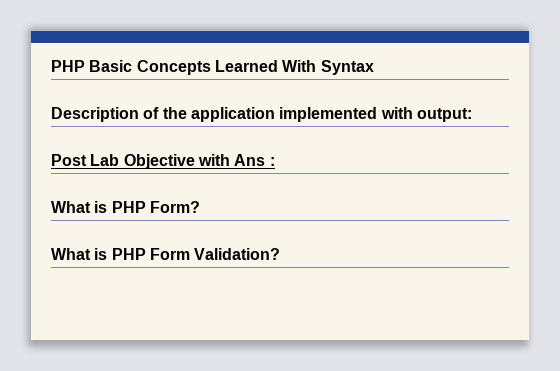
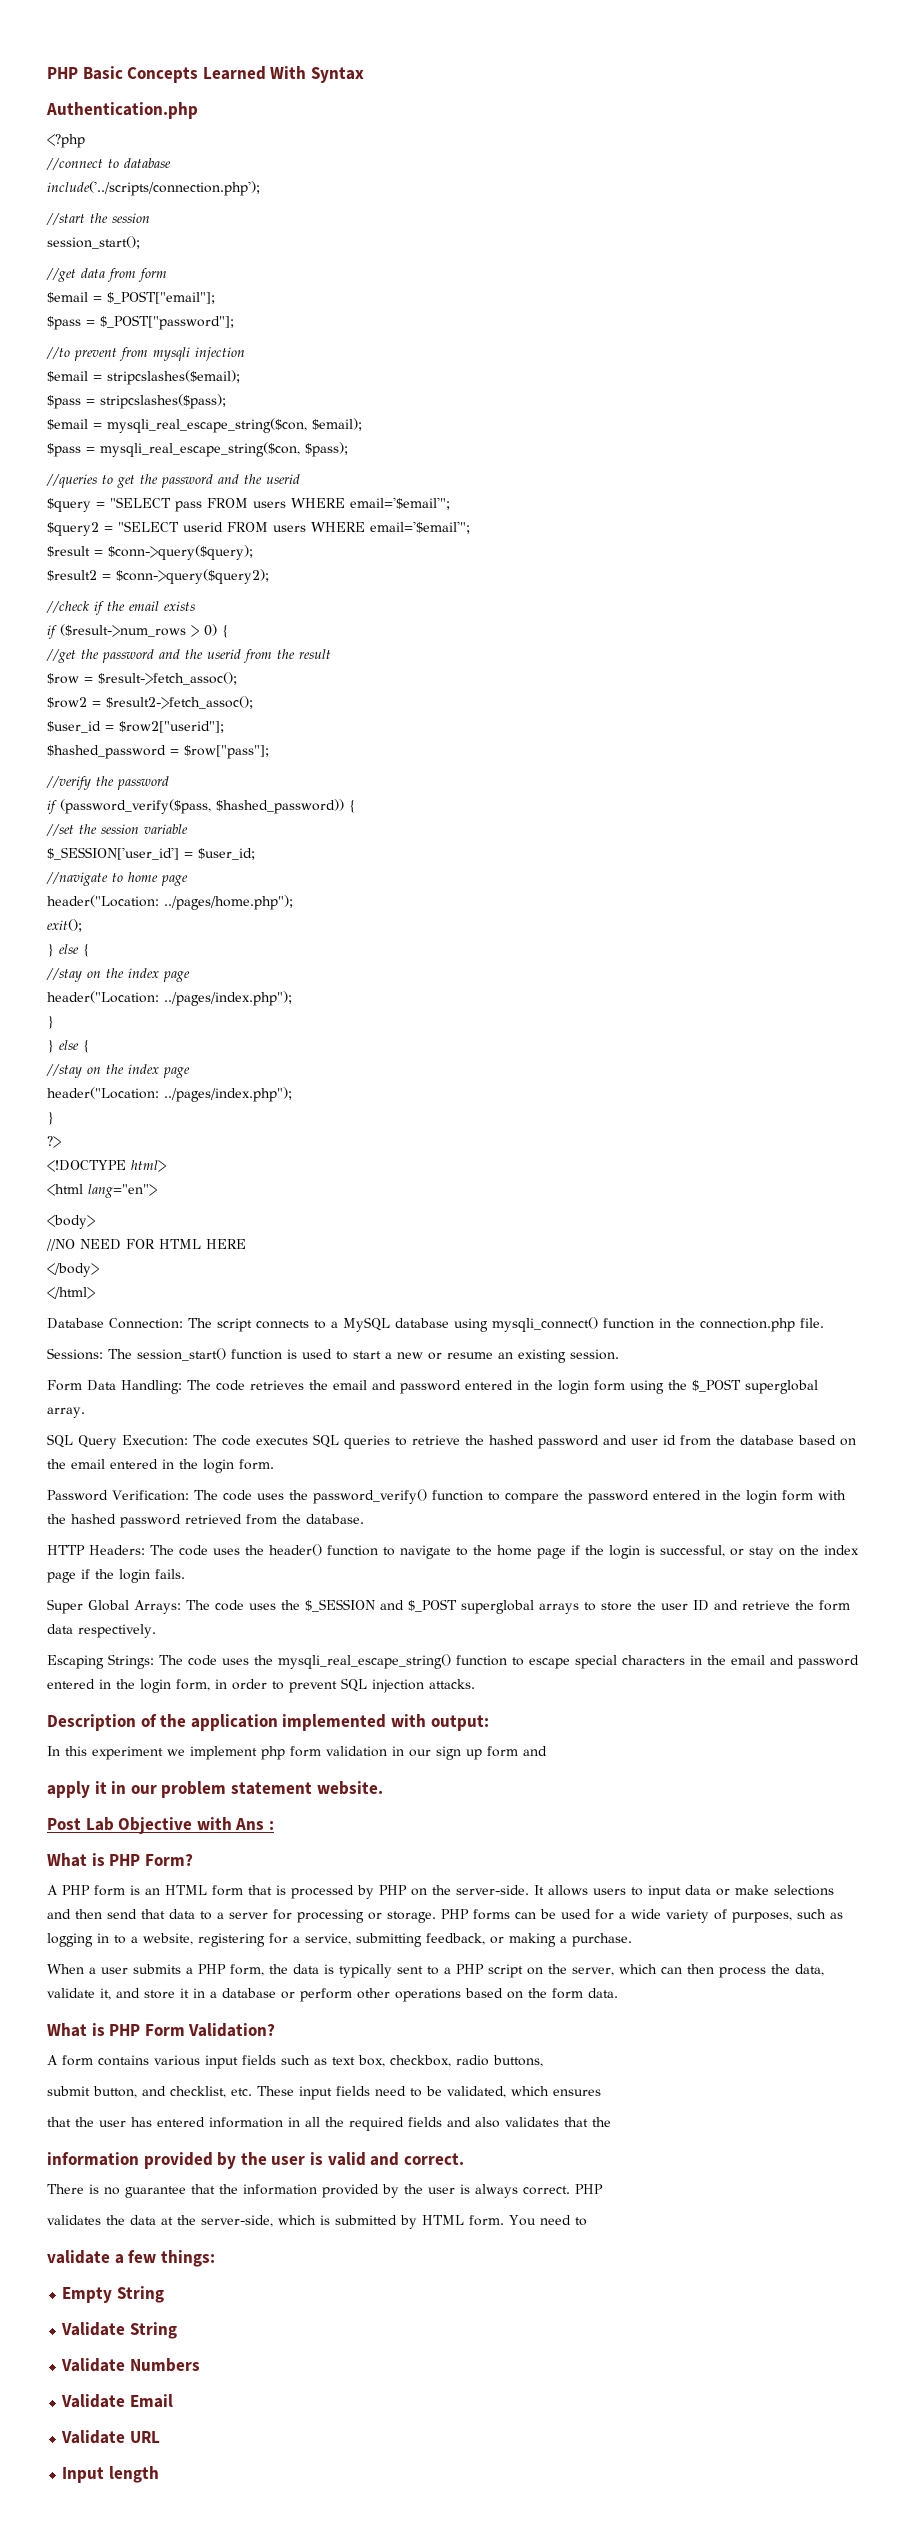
(374, 67) none -> [46,102,198,119] [47,134,85,148] [46,158,171,170] [47,181,260,196] [46,213,150,225] [47,236,140,249] [46,268,167,282] [47,291,215,304] [47,315,234,330] [46,347,245,361] [47,370,240,385] [47,394,226,409] [47,418,362,433] [47,442,348,457] [46,474,300,488] [47,497,450,512] [47,521,470,536] [47,545,253,560] [47,569,269,584] [46,601,195,615] [47,624,229,639] [46,649,331,663] [47,672,237,685] [47,696,253,709] [47,721,224,733] [47,745,269,759] [46,776,169,790] [47,799,356,814] [46,824,188,836] [47,847,255,860] [46,872,188,886] [47,895,293,910] [47,919,82,932] [47,944,90,957] [46,968,190,982] [47,991,292,1006] [47,1016,54,1029] [47,1040,90,1053] [46,1064,190,1078] [47,1087,292,1102] [47,1112,54,1125] [47,1136,61,1148] [47,1160,166,1172] [47,1184,157,1198] [47,1215,95,1229] [46,1239,246,1251] [47,1263,99,1277] [47,1287,95,1299] [47,1317,824,1332] [47,1348,619,1363] [47,1379,818,1394] [47,1407,85,1418] [47,1434,856,1449] [47,1459,274,1473] [47,1489,846,1504] [47,1514,364,1528] [47,1544,859,1559] [47,1569,185,1583] [47,1599,850,1614] [47,1624,156,1638] [47,1654,859,1669] [47,1678,475,1693] // Authentication.php // <?php // //connect to database // include('../scripts/connection.php'); // //start the session // session_start(); // //get data from form // $email = $_POST["email"]; // $pass = $_POST["password"]; // //to prevent from mysqli injection // $email = stripcslashes($email); // $pass = stripcslashes($pass); // $email = mysqli_real_escape_string($con, $email); // $pass = mysqli_real_escape_string($con, $pass); // //queries to get the password and the userid // $query = "SELECT pass FROM users WHERE email='$email'"; // $query2 = "SELECT userid FROM users WHERE email='$email'"; // $result = $conn->query($query); // $result2 = $conn->query($query2); // //check if the email exists // if ($result->num_rows > 0) { // //get the password and the userid from the result // $row = $result->fetch_assoc(); // $row2 = $result2->fetch_assoc(); // $user_id = $row2["userid"]; // $hashed_password = $row["pass"]; // //verify the password // if (password_verify($pass, $hashed_password)) { // //set the session variable // $_SESSION['user_id'] = $user_id; // //navigate to home page // header("Location: ../pages/home.php"); // exit(); // } else { // //stay on the index page // header("Location: ../pages/index.php"); // } // } else { // //stay on the index page // header("Location: ../pages/index.php"); // } // ?> // <!DOCTYPE html> // <html lang="en"> // <body> // //NO NEED FOR HTML HERE // </body> // </html> // Database Connection: The script connects to a MySQL database using mysqli_connect() function in the connection.php file. // Sessions: The session_start() function is used to start a new or resume an existing session. // Form Data Handling: The code retrieves the email and password entered in the login form using the $_POST superglobal array. // SQL Query Execution: The code executes SQL queries to retrieve the hashed password and user id from the database based on the email entered in the login form. // Password Verification: The code uses the password_verify() function to compare the password entered in the login form with the hashed password retrieved from the database. // HTTP Headers: The code uses the header() function to navigate to the home page if the login is successful, or stay on the index page if the login fails. // Super Global Arrays: The code uses the $_SESSION and $_POST superglobal arrays to store the user ID and retrieve the form data respectively. // Escaping Strings: The code uses the mysqli_real_escape_string() function to escape special characters in the email and password entered in the login form, in order to prevent SQL injection attacks.
(472, 115) none -> [47,1746,547,1760] [47,1781,383,1798] // In this experiment we implement php form validation in our sign up form and // apply it in our problem statement website.
(200, 207) none -> [47,1885,834,1899] [47,1909,843,1923] [47,1933,632,1947] [47,1964,824,1978] [47,1988,618,2002] // A PHP form is an HTML form that is processed by PHP on the server-side. It allows users to input data or make selections and then send that data to a server for processing or storage. PHP forms can be used for a wide variety of purposes, such as logging in to a website, registering for a service, submitting feedback, or making a purchase. // When a user submits a PHP form, the data is typically sent to a PHP script on the server, which can then process the data, validate it, and store it in a database or perform other operations based on the form data.
(281, 254) none -> [47,2055,543,2069] [47,2086,601,2100] [47,2117,611,2131] [47,2152,464,2169] [47,2184,603,2198] [47,2215,587,2229] [47,2250,215,2267] [62,2286,164,2303] [61,2322,177,2339] [61,2358,200,2372] [61,2394,173,2408] [61,2430,160,2444] [62,2466,159,2483] // A form contains various input fields such as text box, checkbox, radio buttons, // submit button, and checklist, etc. These input fields need to be validated, which ensures // that the user has entered information in all the required fields and also validates that the // information provided by the user is valid and correct. // There is no guarantee that the information provided by the user is always correct. PHP // validates the data at the server-side, which is submitted by HTML form. You need to // validate a few things: // Empty String // Validate String // Validate Numbers // Validate Email // Validate URL // Input length

